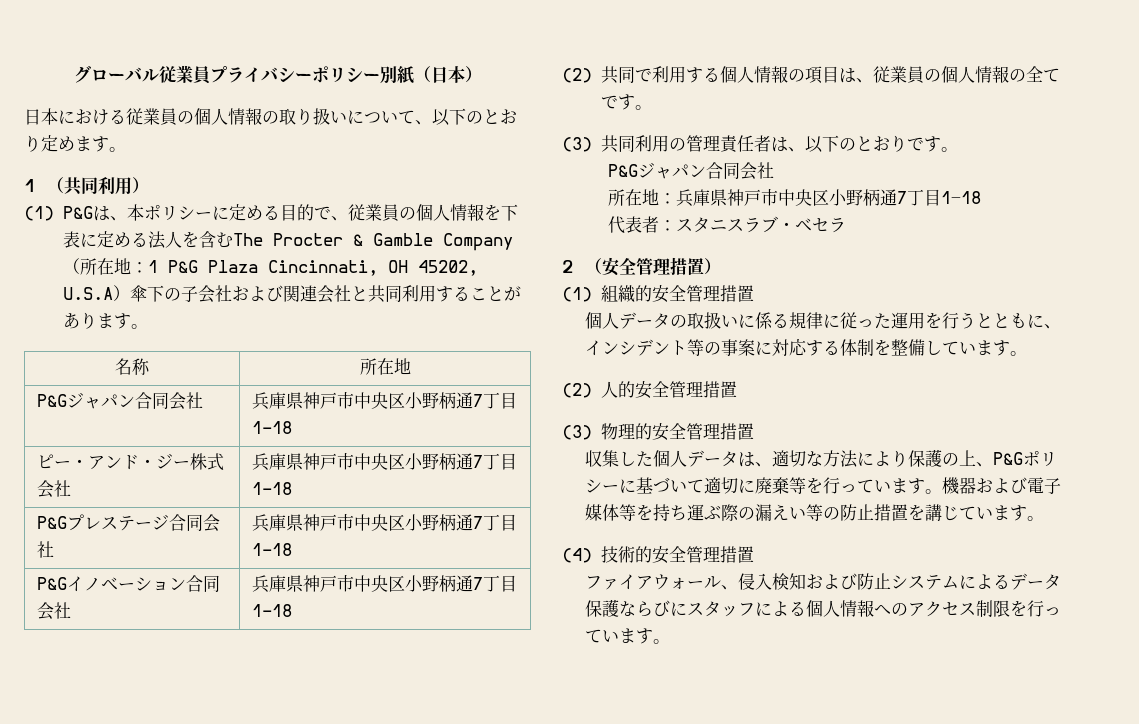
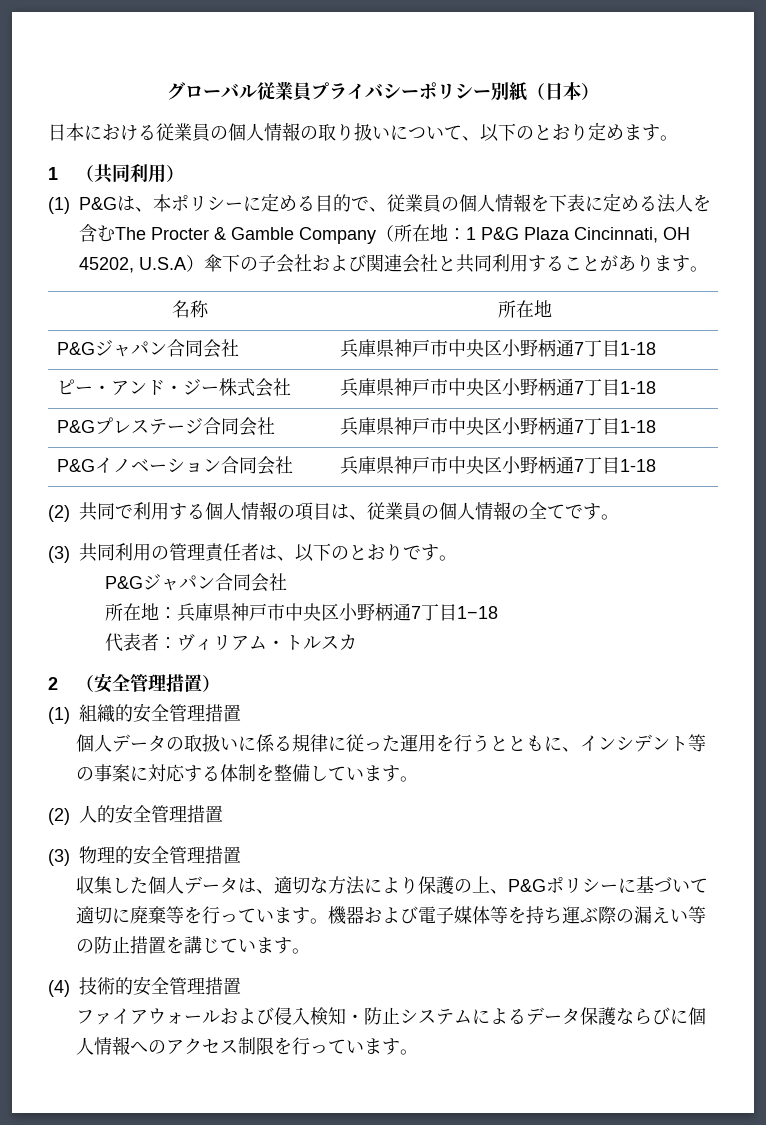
[676,216,847,233] スタニスラブ・ベセラ -> [176,633,357,651] ヴィリアム・トルスカ
[721,585,739,590] 、 -> [220,1007,275,1025] および
[806,573,858,590] および -> [346,1014,365,1023] ・
[687,601,807,617] スタッフによる -> (689, 1016) none

